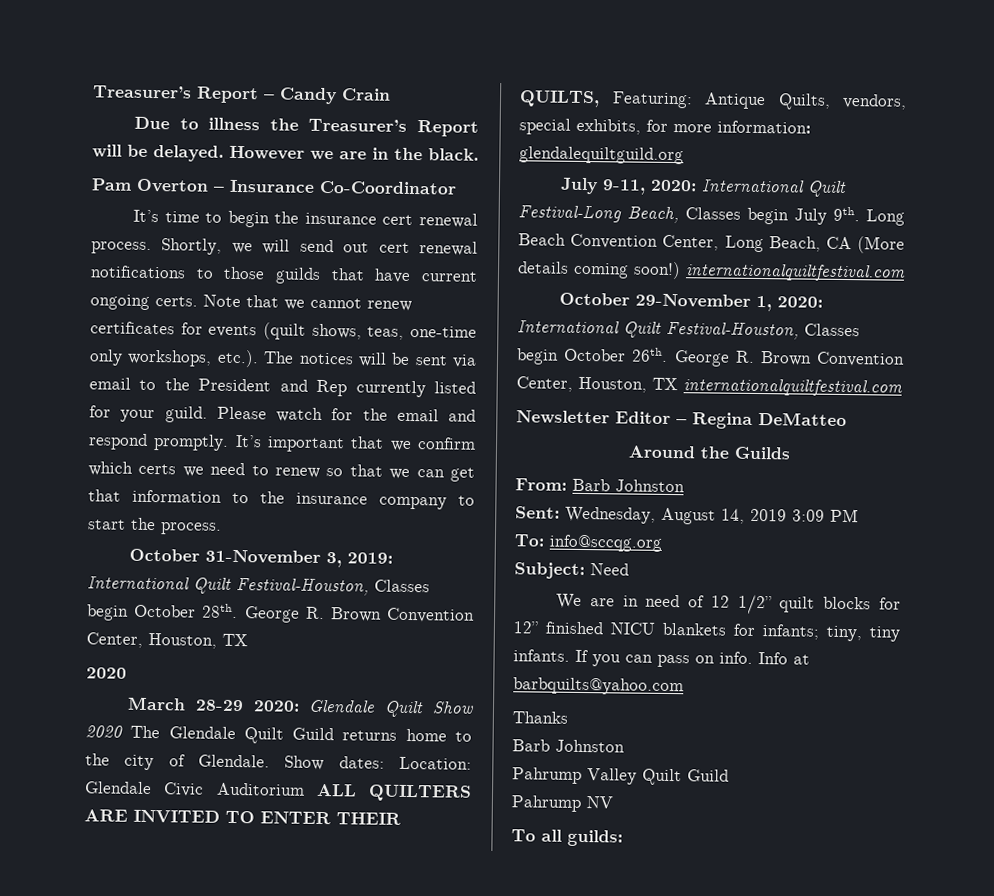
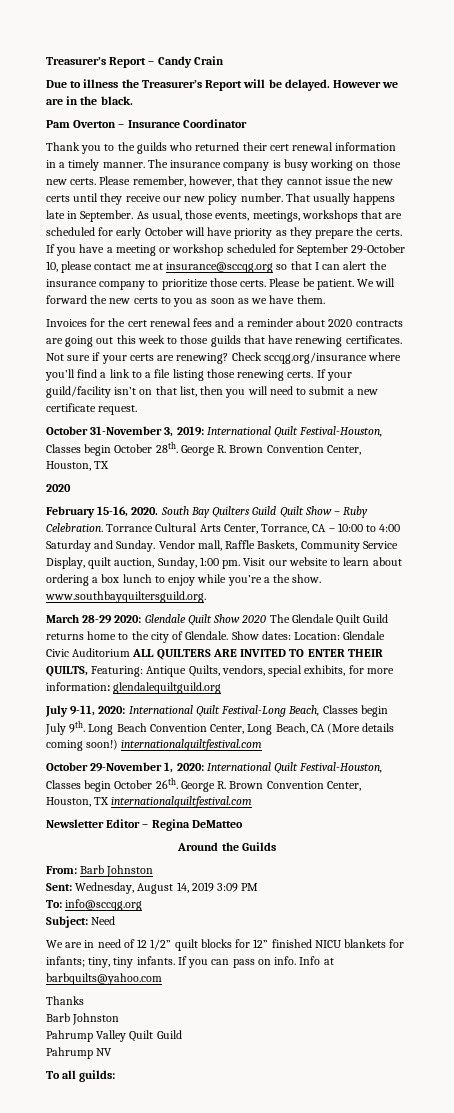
[319,180,457,195] [132,209,478,228] [91,238,478,256] [90,265,186,279] Co-Coordinator // It’s time to begin the insurance cert renewal process. Shortly, we will send out cert renewal notifications -> [182,119,247,128] [46,142,397,154] [46,159,401,171] [46,176,394,188] [46,193,396,205] [46,210,403,222] [46,227,402,239] [46,244,406,256] [46,261,387,273] [46,278,396,290] [46,295,325,307] [46,318,403,327] [46,335,165,347] Coordinator // Thank you to the guilds who returned their cert renewal information in a timely manner. The insurance company is busy working on those new certs. Please remember, however, that they cannot issue the new certs until they receive our new policy number. That usually happens late in September. As usual, those events, meetings, workshops that are scheduled for early October will have priority as they prepare the certs. If you have a meeting or workshop scheduled for September 29-October 10, please contact me at insurance@sccqg.org so that I can alert the insurance company to prioritize those certs. Please be patient. We will forward the new certs to you as soon as we have them. // Invoices for the cert renewal fees and a reminder about 2020 contracts are going out this week
[421,271,478,282] [90,294,412,312] [90,321,477,340] [89,349,477,368] [89,377,476,398] [89,405,476,423] [88,433,476,453] [88,461,475,482] [88,489,475,510] [88,517,222,535] current ongoing certs. Note that we cannot renew certificates for events (quilt shows, teas, one-time only workshops, etc.). The notices will be sent via email to the President and Rep currently listed for your guild. Please watch for the email and respond promptly. It’s important that we confirm which certs we need to renew so that we can get that information to the insurance company to start the process. -> [295,335,402,347] [46,352,402,364] [45,369,352,381] [46,386,378,398] [46,403,138,415] renewing certificates. Not sure if your certs are renewing? Check sccqg.org/insurance where you’ll find a link to a file listing those renewing certs. If your guild/facility isn’t on that list, then you will need to submit a new certificate request.
(127, 673) none -> [46,506,369,518] [46,523,401,534] [46,540,398,552] [46,557,402,569] [46,574,322,586] [45,591,206,603] // February 15-16, 2020. South Bay Quilters Guild Quilt Show – Ruby Celebration. Torrance Cultural Arts Center, Torrance, CA – 10:00 to 4:00 Saturday and Sunday. Vendor mall, Raffle Baskets, Community Service Display, quilt auction, Sunday, 1:00 pm. Visit our website to learn about ordering a box lunch to enjoy while you’re a the show. www.southbayquiltersguild.org.

